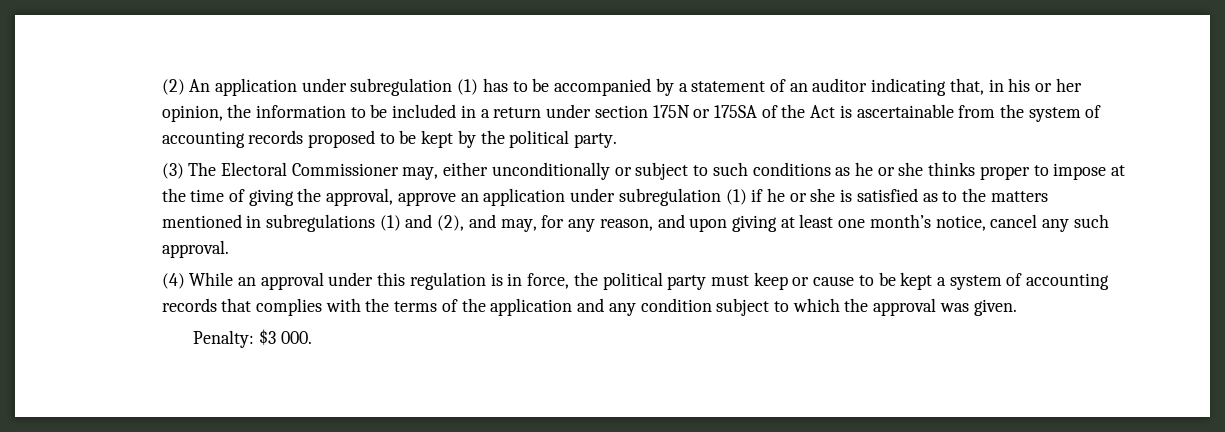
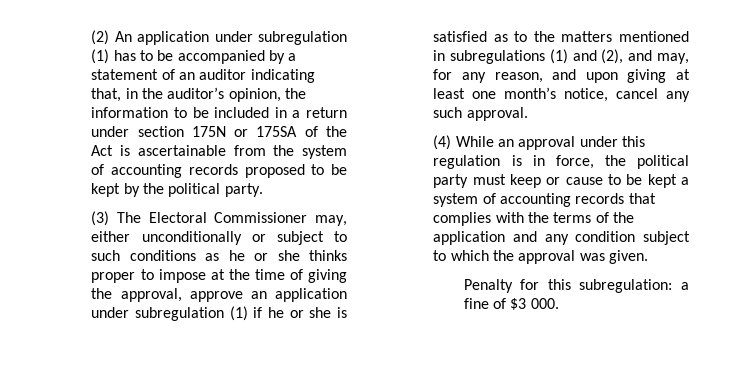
[1008,78,1082,92] his or her -> [142,87,225,99] the auditor’s
[193,330,255,348] Penalty: -> [463,279,689,293] [463,298,506,309] Penalty for this subregulation: a fine of

